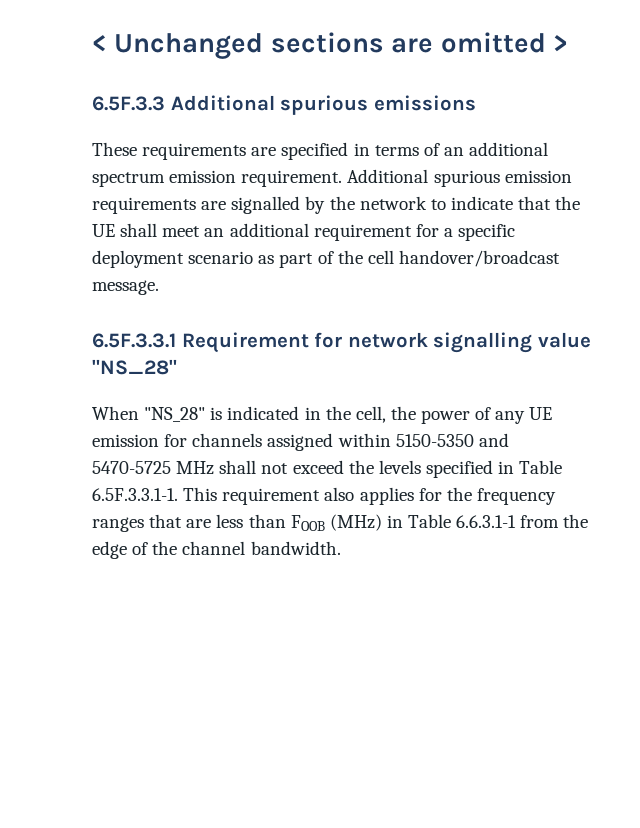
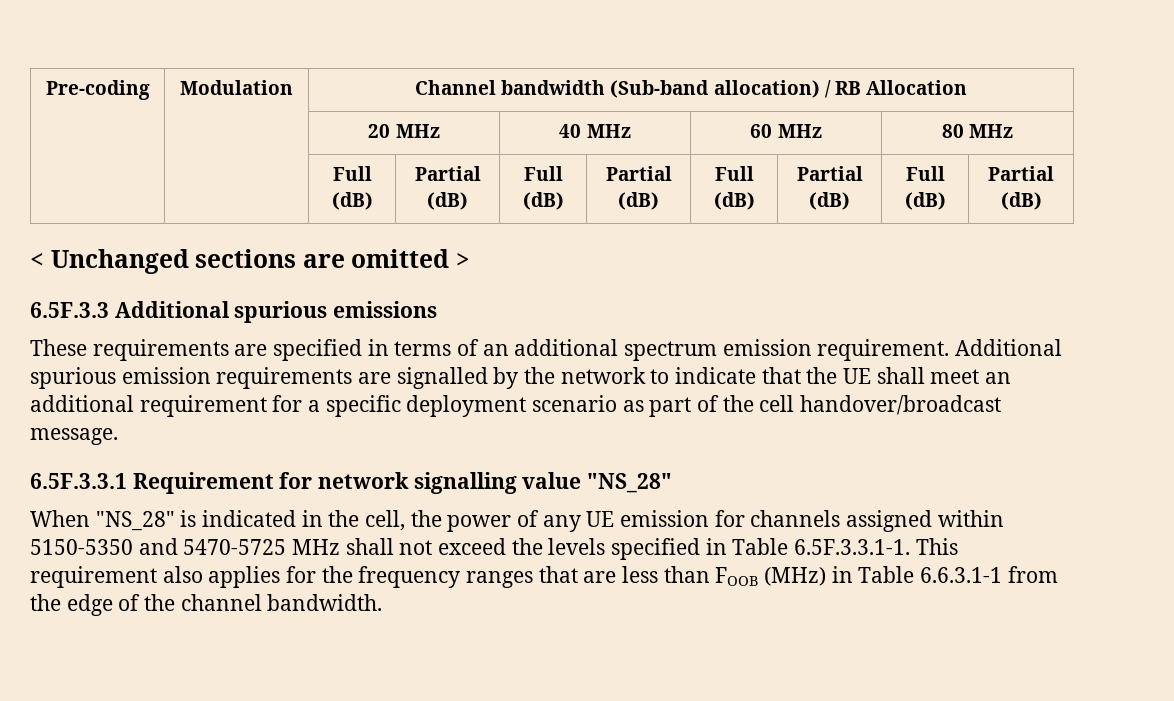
(92, 43) none -> [45,80,150,100] [180,80,293,95] [415,80,967,98] [368,124,440,138] [559,124,631,138] [750,124,822,138] [941,124,1014,138] [332,166,372,181] [331,192,373,210] [414,166,481,181] [427,192,468,210] [523,166,563,181] [522,192,564,210] [605,166,672,181] [617,192,659,210] [714,166,754,181] [713,192,755,210] [796,166,863,181] [808,192,850,210] [905,166,945,181] [904,192,946,210] [987,166,1054,181] [1000,192,1042,210] Pre-coding | Modulation | Channel bandwidth (Sub-band allocation) / RB Allocation // | | 20 MHz | 40 MHz | 60 MHz | 80 MHz // | | Full (dB) | Partial (dB) | Full (dB) | Partial (dB) | Full (dB) | Partial (dB) | Full (dB) | Partial (dB) //

